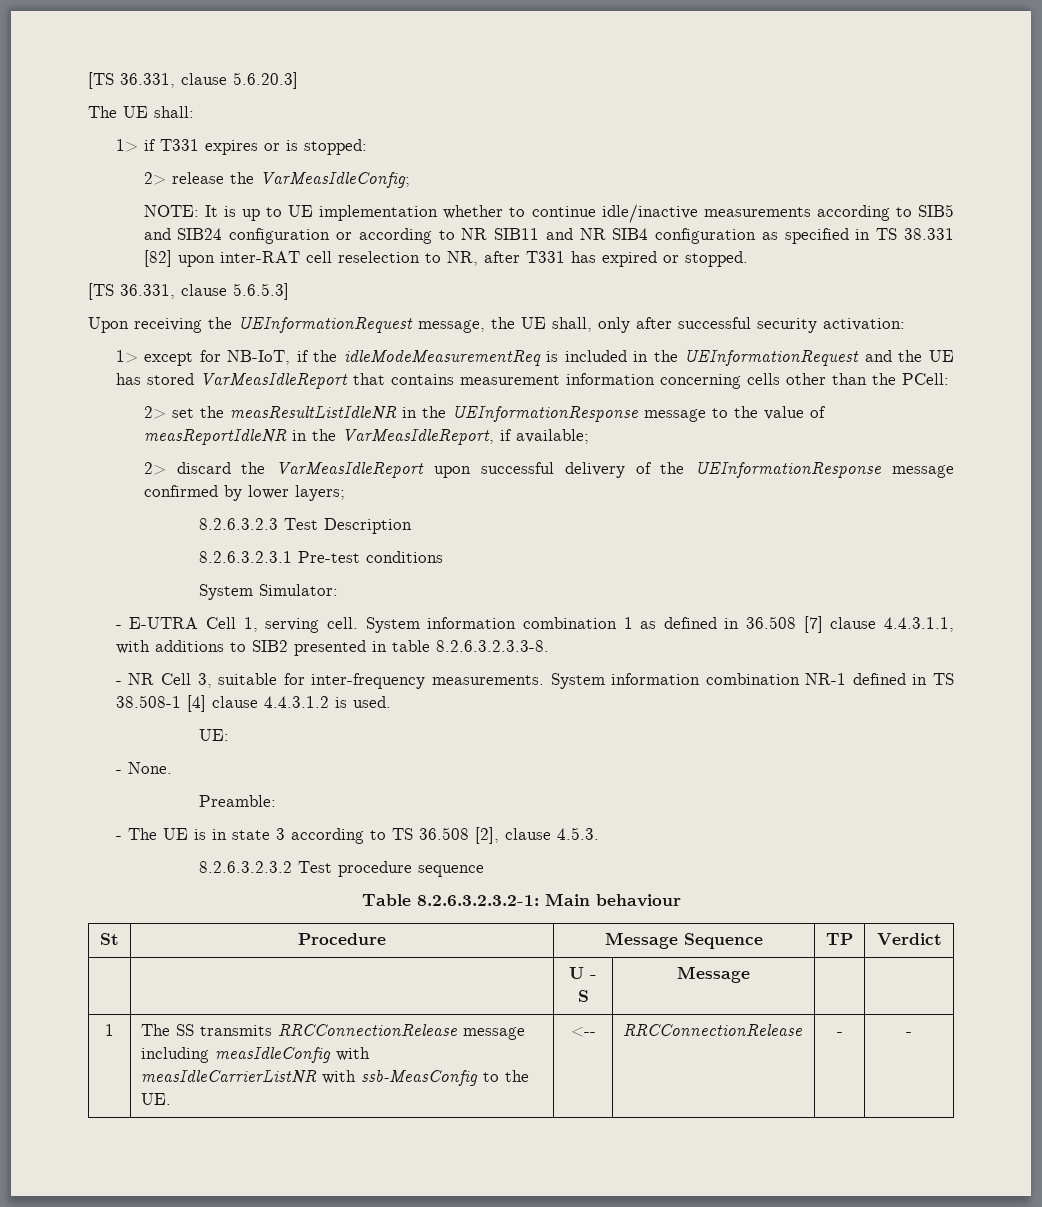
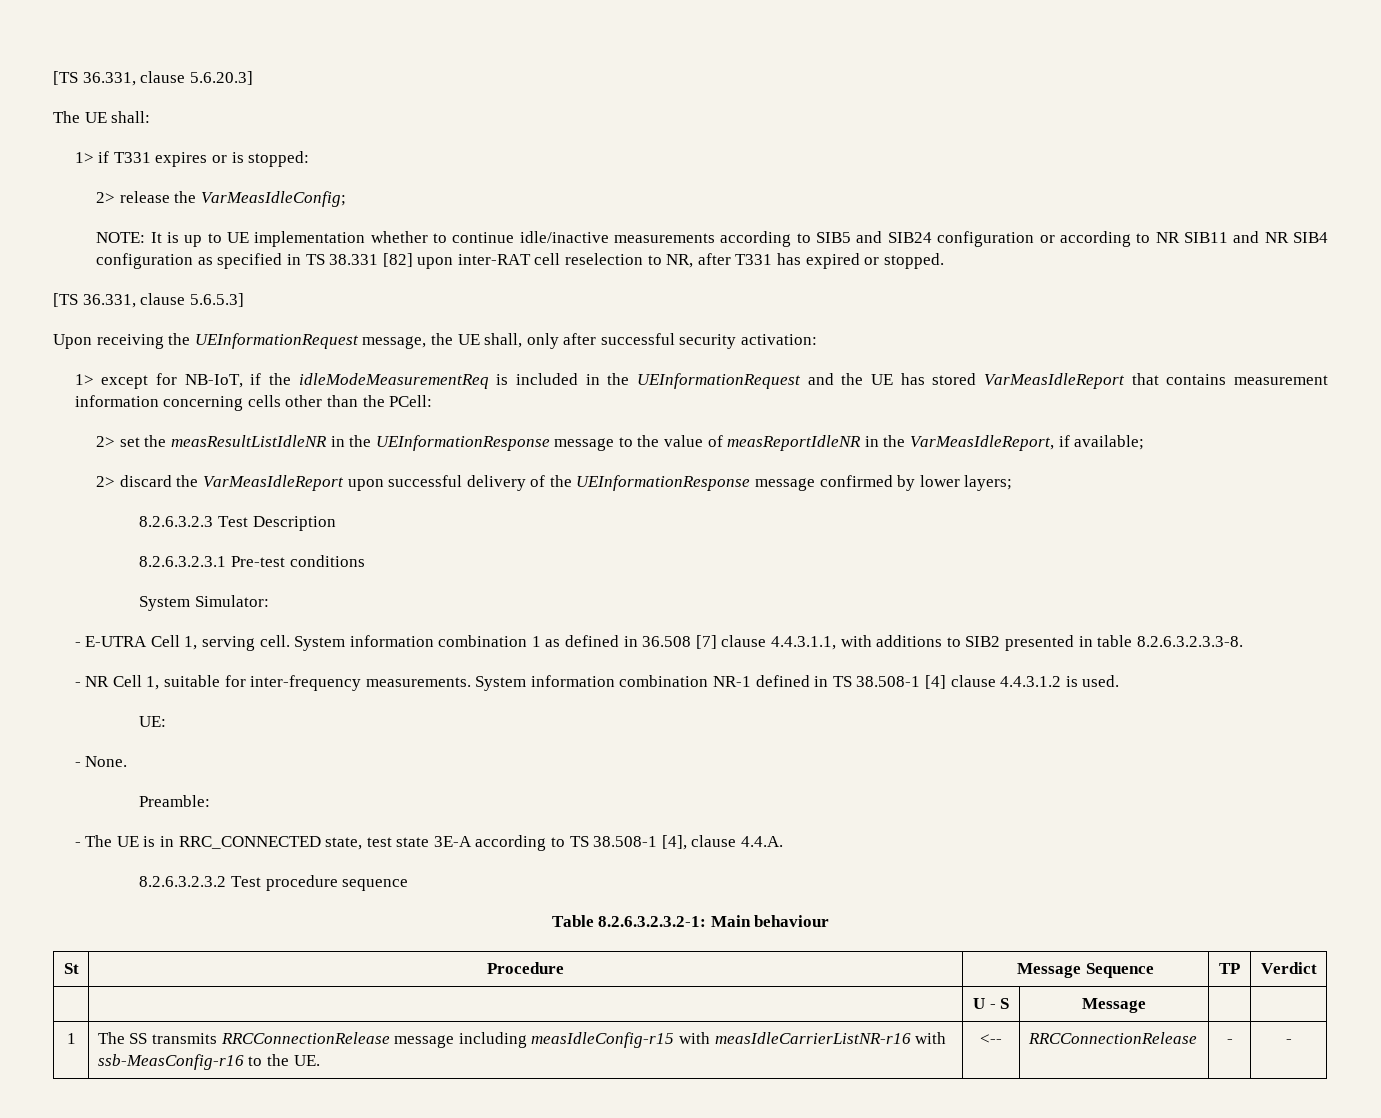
[197,673,212,688] 3, -> [146,676,160,690] 1,
[231,827,599,844] state 3 according to TS 36.508 [2], clause 4.5.3. -> [178,835,784,851] RRC_CONNECTED state, test state 3E-A according to TS 38.508-1 [4], clause 4.4.A.
[215,1047,371,1063] [141,1070,479,1086] measIdleConfig with measIdleCarrierListNR with ssb-MeasConfig -> [531,1032,947,1048] [97,1054,244,1070] measIdleConfig-r15 with measIdleCarrierListNR-r16 with ssb-MeasConfig-r16

